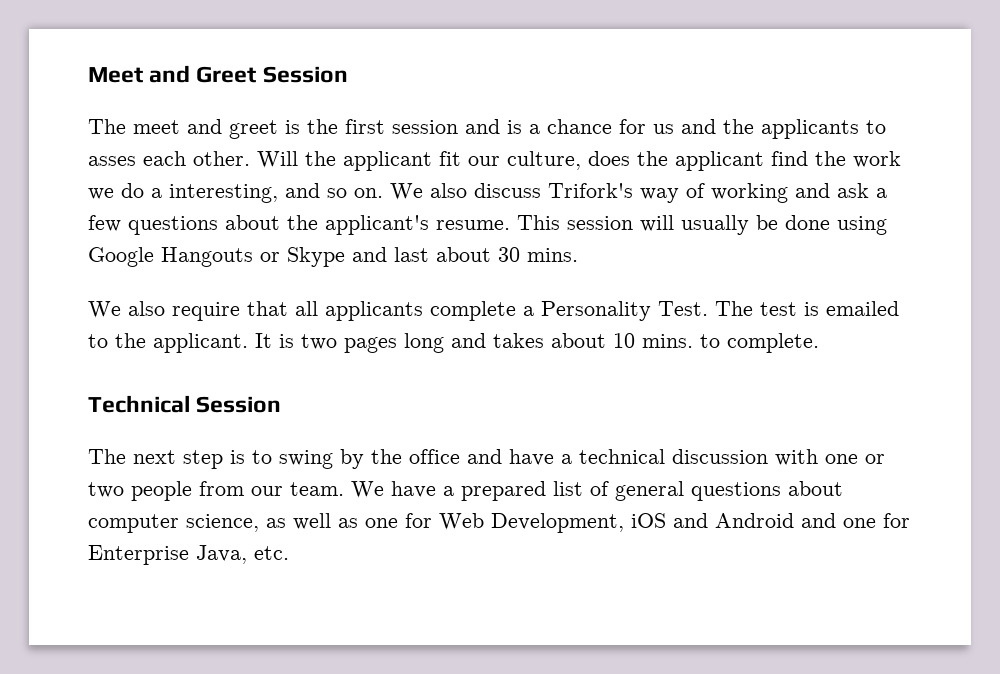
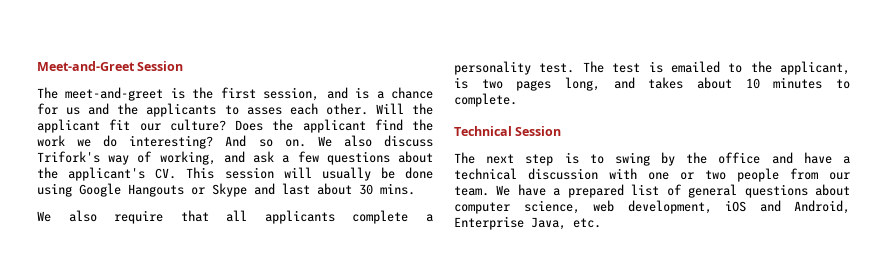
[88,65,348,83] [88,119,278,139] Meet and Greet Session // The meet and greet -> [37,61,184,71] [37,87,164,101] Meet-and-Greet Session // The meet-and-greet
[392,120,458,134] session -> [263,87,320,101] session,
[507,151,630,170] culture, does -> [169,119,263,131] culture? Does
[151,183,320,203] a interesting, and -> [129,135,247,149] interesting? And
[711,183,788,203] working -> [159,151,216,165] working,
[436,220,510,230] resume. -> [155,168,177,179] CV.
[541,301,708,321] Personality Test. -> [454,61,575,75] personality test.
[153,333,272,353] applicant. It -> [780,61,850,75] applicant,
[404,333,444,353] long -> [565,77,600,91] long,
[642,334,693,348] mins. -> [773,77,823,89] minutes
[266,513,910,533] as well as one for Web Development, iOS and Android and one for -> [593,200,850,214] web development, iOS and Android,

